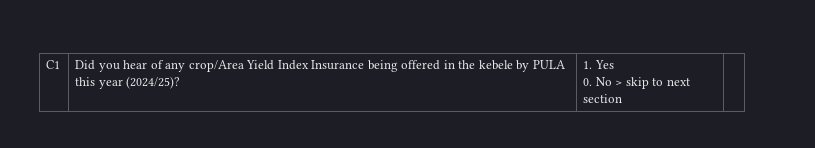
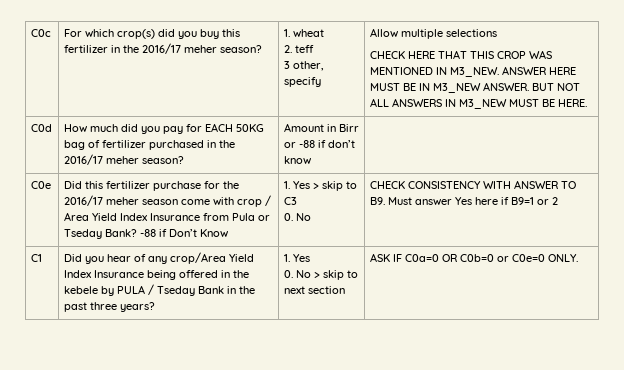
(46, 64) none -> [30,29,51,37] [63,29,240,39] [63,43,262,54] [283,29,324,37] [283,45,314,53] [283,61,324,71] [283,77,321,87] [369,28,497,39] [369,50,552,59] [369,66,576,77] [369,82,580,93] [369,98,587,109] [30,124,52,132] [63,123,264,134] [63,140,235,150] [63,154,184,165] [283,123,359,132] [283,140,355,148] [283,156,312,164] [30,181,51,189] [63,181,239,191] [63,195,271,207] [63,212,270,221] [63,229,229,239] [283,181,357,191] [283,197,297,205] [283,213,311,221] [369,180,576,189] [369,197,558,205] C0c | For which crop(s) did you buy this fertilizer in the 2016/17 meher season? | 1. wheat // 2. teff // 3 other, specify | Allow multiple selections // CHECK HERE THAT THIS CROP WAS MENTIONED IN M3_NEW. ANSWER HERE MUST BE IN M3_NEW ANSWER. BUT NOT ALL ANSWERS IN M3_NEW MUST BE HERE. // C0d | How much did you pay for EACH 50KG bag of fertilizer purchased in the 2016/17 meher season? | Amount in Birr or -88 if don’t know | // C0e | Did this fertilizer purchase for the 2016/17 meher season come with crop / Area Yield Index Insurance from Pula or Tseday Bank? -88 if Don’t Know | 1. Yes > skip to C3 // 0. No | CHECK CONSISTENCY WITH ANSWER TO B9. Must answer Yes here if B9=1 or 2 //
[75,76,181,89] this year (2024/25)? -> [147,284,255,296] [63,302,155,312] / Tseday Bank in the past three years?
(623, 98) none -> [369,253,578,262] ASK IF C0a=0 OR C0b=0 or C0e=0 ONLY.

